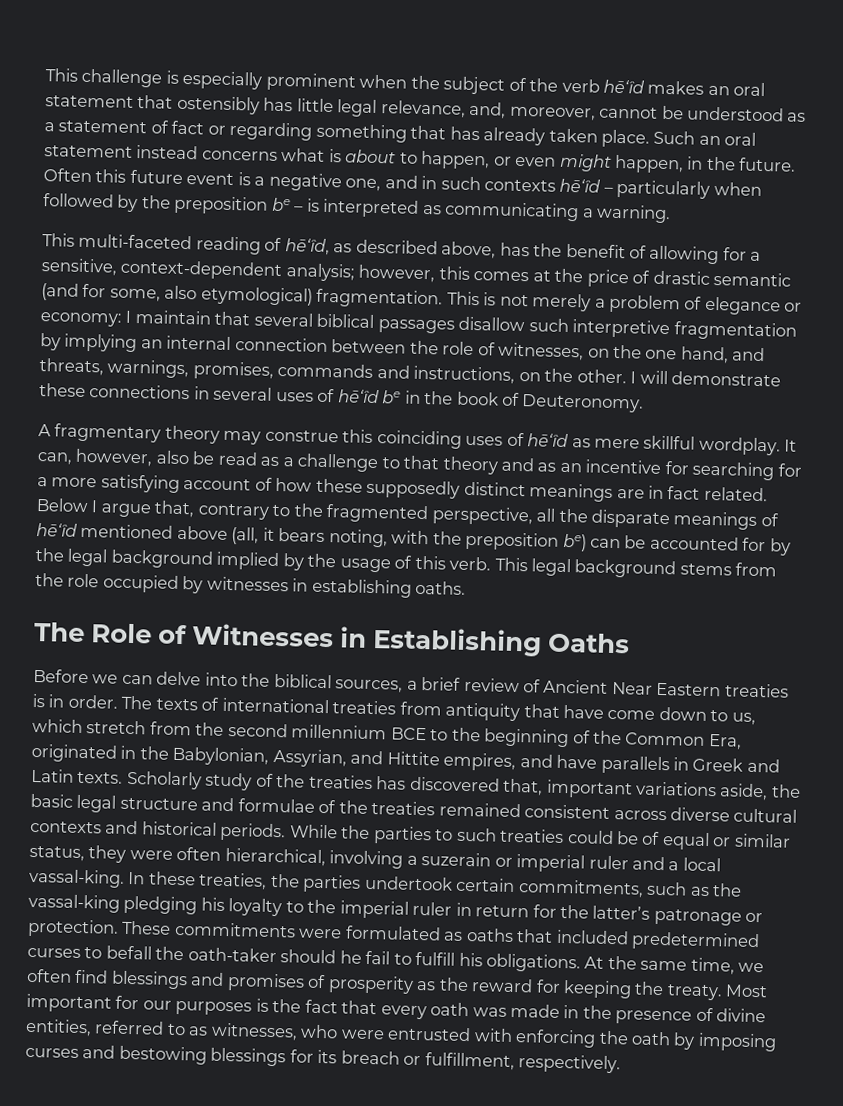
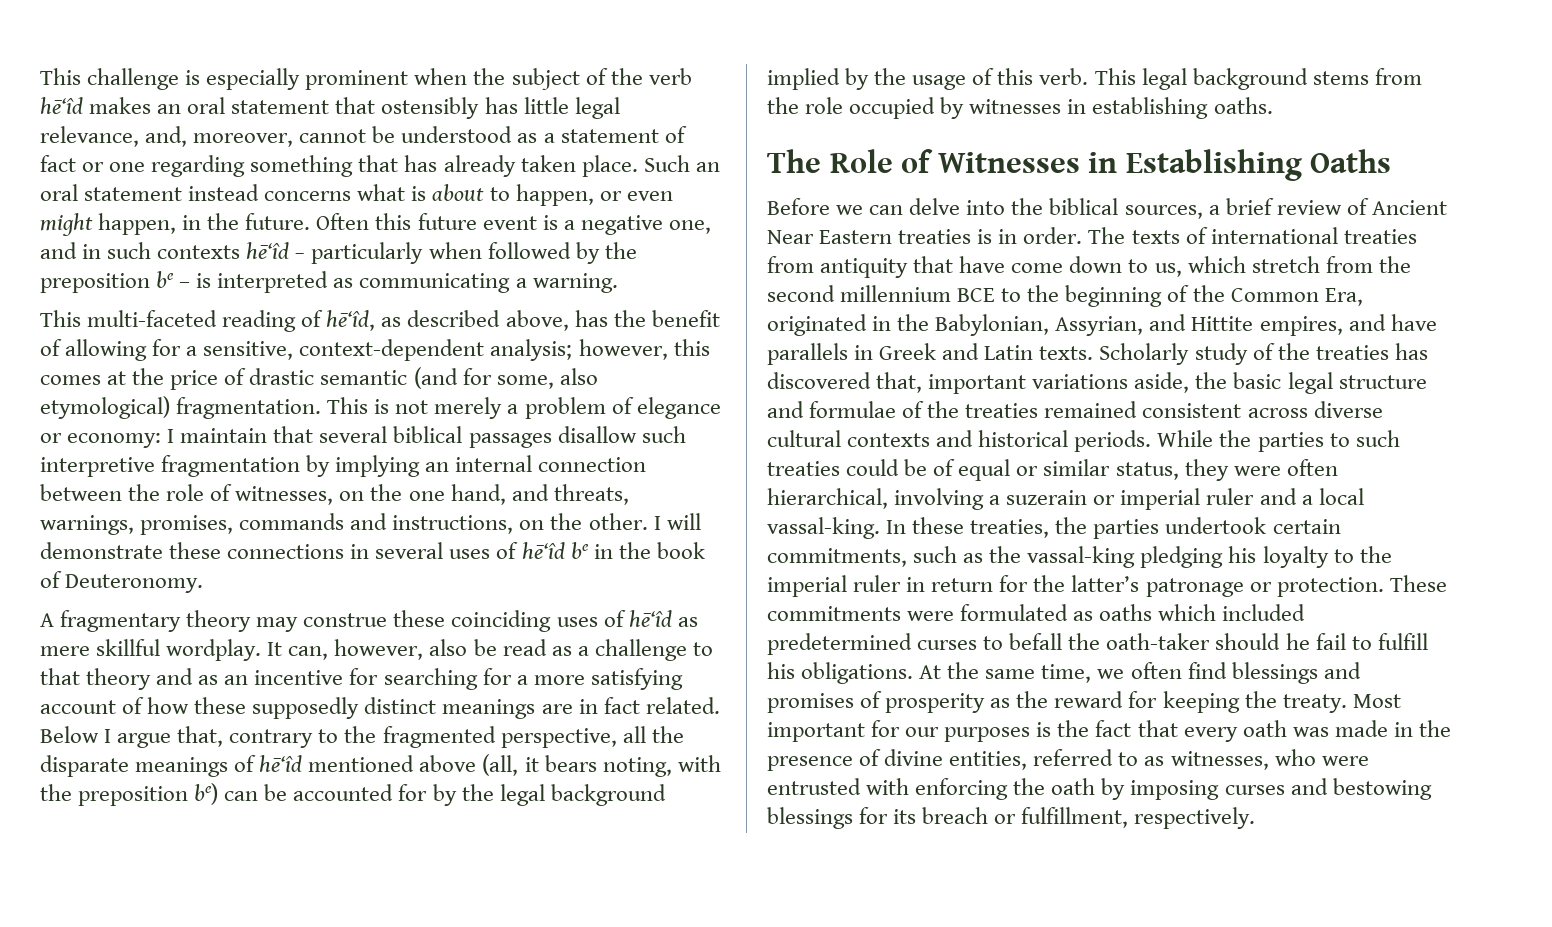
(226, 130) none -> [109,162,146,172] one
[342,429,374,443] this -> [393,610,446,627] these
[516,929,554,943] that -> [1158,604,1217,621] which

